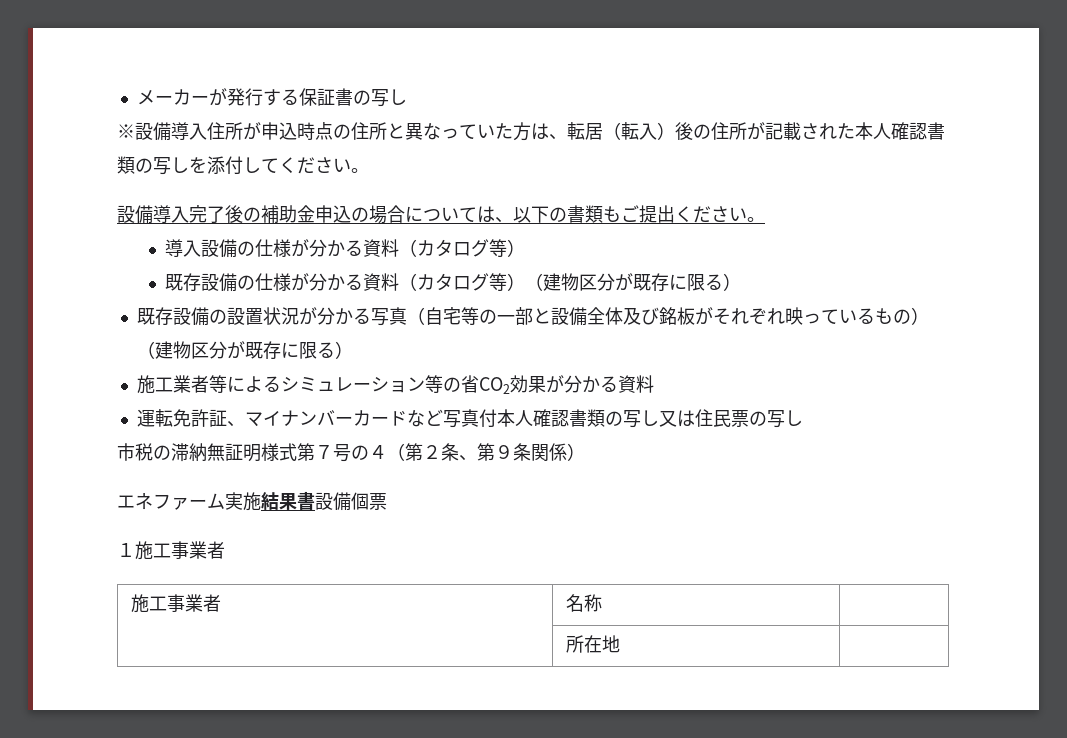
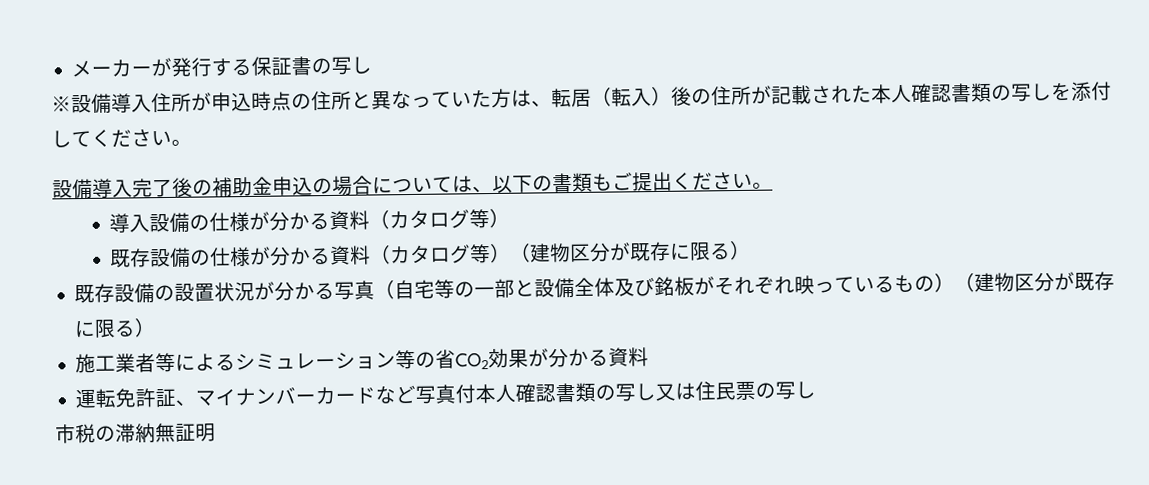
[261,443,585,462] [117,491,387,511] [117,541,225,560] [130,594,221,613] [565,594,602,612] [565,635,620,653] 様式第７号の４（第２条、第９条関係） // エネファーム実施結果書設備個票 // １施工事業者 // 施工事業者 | 名称 | // | 所在地 | -> (216, 432) none

